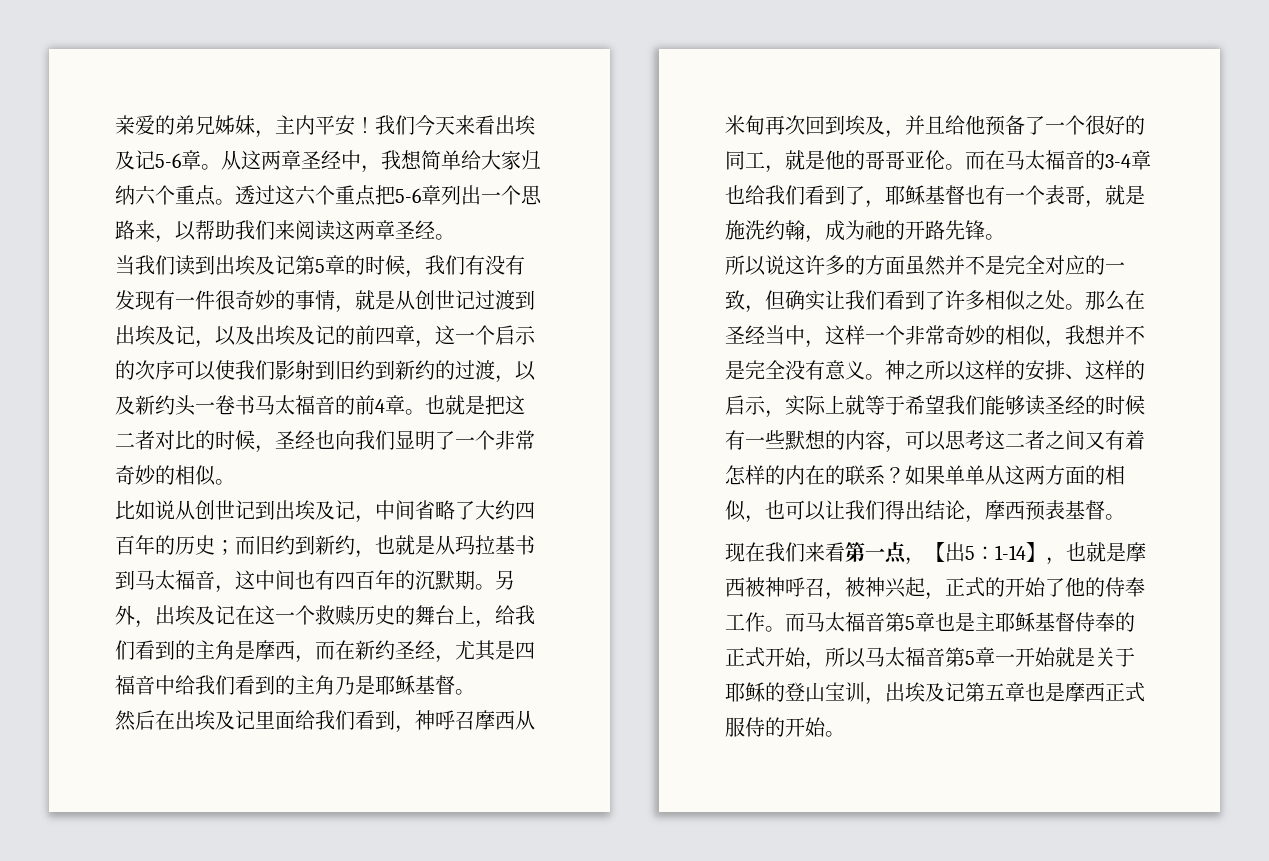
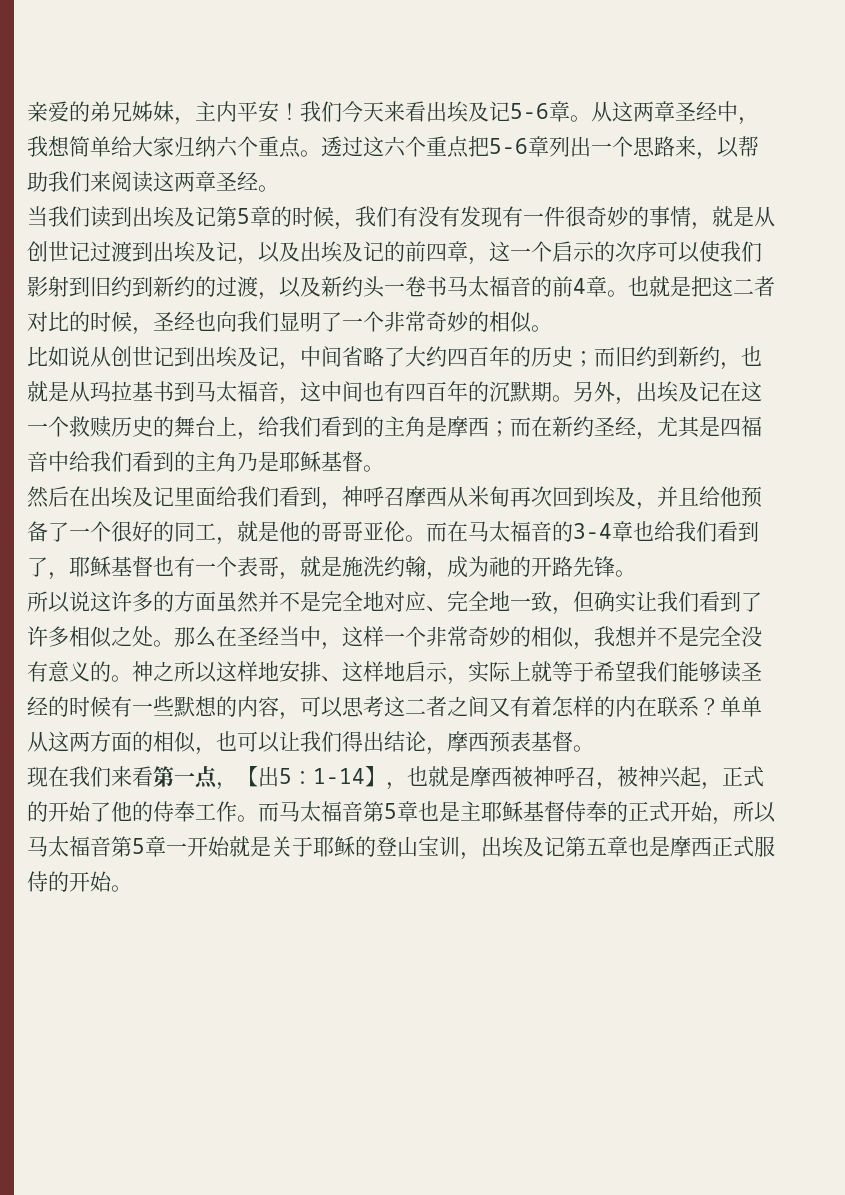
[295,655,315,663] ， -> [489,421,510,437] ；
[1045,255,1105,275] 对应的 -> [363,591,510,612] 地对应、完全地
(865, 370) none -> [90,661,111,682] 的
[1005,360,1025,380] 的 -> [258,661,279,681] 地
[1125,360,1145,380] 的 -> [384,661,405,681] 地
[825,465,945,485] 的联系？如果 -> [657,696,720,717] 联系？

